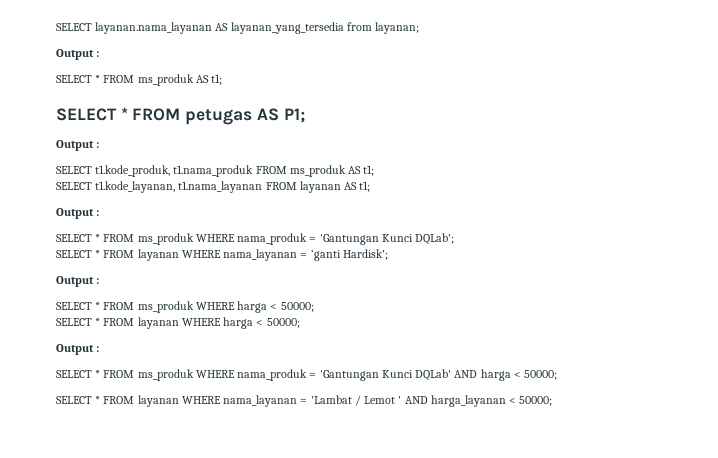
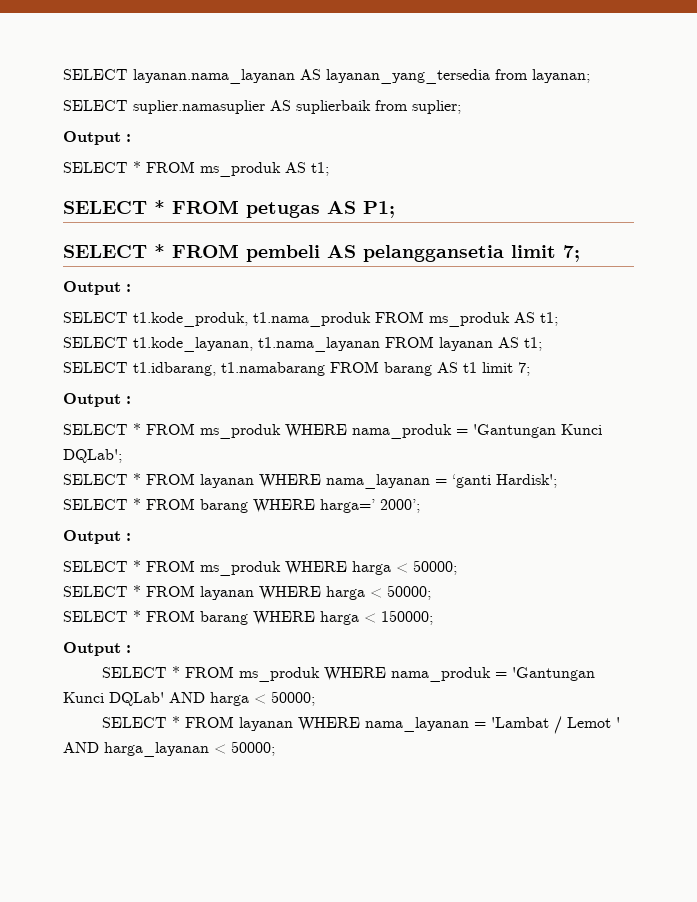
(420, 28) none -> [63,100,461,114] // SELECT suplier.namasuplier AS suplierbaik from suplier;
(305, 115) none -> [63,244,580,262] // SELECT * FROM pembeli AS pelanggansetia limit 7;
(371, 186) none -> [63,361,530,376] // SELECT t1.idbarang, t1.namabarang FROM barang AS t1 limit 7;
(388, 254) none -> [63,498,420,513] // SELECT * FROM barang WHERE harga=’ 2000’;
(300, 323) none -> [63,610,433,625] // SELECT * FROM barang WHERE harga < 150000;

